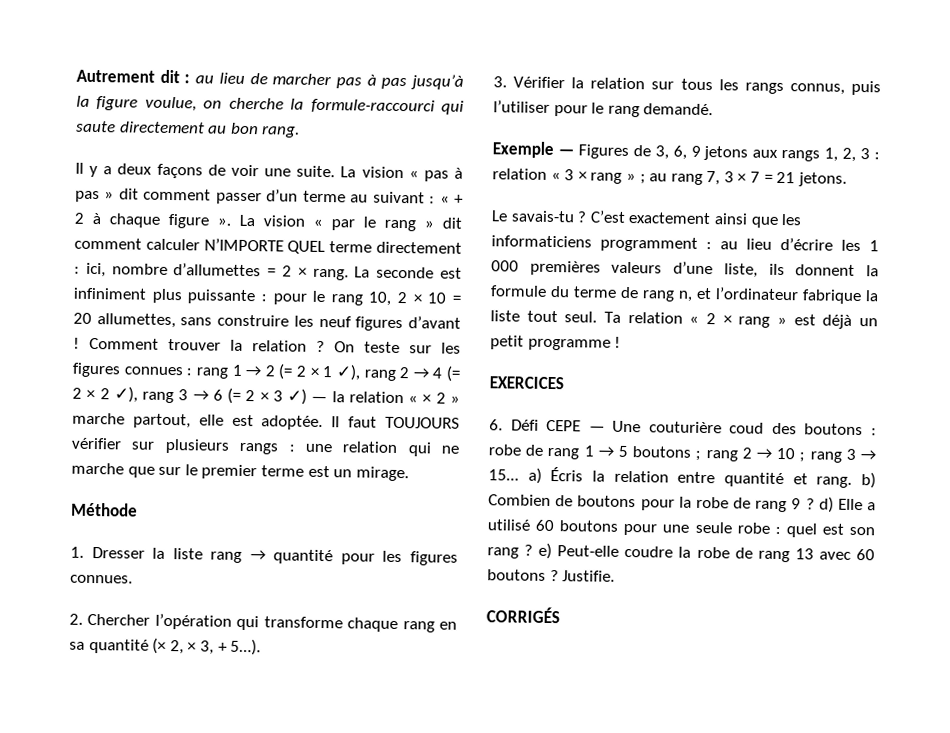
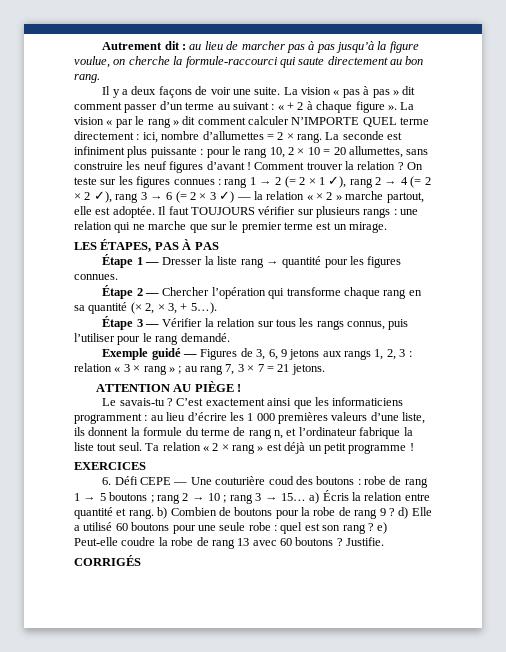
[71,502,138,517] [70,546,84,558] Méthode // 1. -> [74,239,219,252] [102,254,160,268] LES ÉTAPES, PAS À PAS // Étape 1 —
[69,613,83,625] 2. -> [102,285,160,299] Étape 2 —
[493,76,507,88] 3. -> [102,316,160,330] Étape 3 —
(554, 150) none -> [151,348,181,360] guidé
(847, 179) none -> [95,381,242,392] // ATTENTION AU PIÈGE !

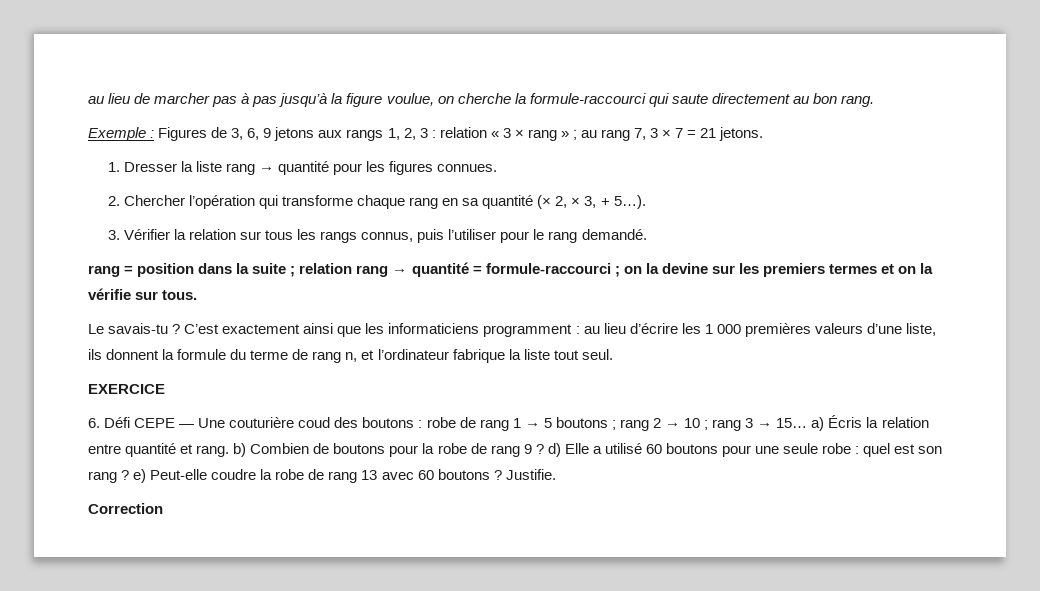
[102,41,187,50] Autrement dit : -> (88, 100) none
[102,86,416,98] [74,101,415,113] [74,116,430,128] [74,131,403,143] [74,146,429,158] [74,161,424,173] [74,176,431,188] [74,191,424,203] [74,206,419,218] [74,221,388,233] [74,239,219,252] [102,254,402,268] [74,274,118,280] [102,285,422,299] [74,302,217,314] [102,316,409,330] [74,333,230,345] [102,348,198,360] Il y a deux façons de voir une suite. La vision « pas à pas » dit comment passer d’un terme au suivant : « + 2 à chaque figure ». La vision « par le rang » dit comment calculer N’IMPORTE QUEL terme directement : ici, nombre d’allumettes = 2 × rang. La seconde est infiniment plus puissante : pour le rang 10, 2 × 10 = 20 allumettes, sans construire les neuf figures d’avant ! Comment trouver la relation ? On teste sur les figures connues : rang 1 → 2 (= 2 × 1 ✓), rang 2 → 4 (= 2 × 2 ✓), rang 3 → 6 (= 2 × 3 ✓) — la relation « × 2 » marche partout, elle est adoptée. Il faut TOUJOURS vérifier sur plusieurs rangs : une relation qui ne marche que sur le premier terme est un mirage. // LES ÉTAPES, PAS À PAS // Étape 1 — Dresser la liste rang → quantité pour les figures connues. // Étape 2 — Chercher l’opération qui transforme chaque rang en sa quantité (× 2, × 3, + 5…). // Étape 3 — Vérifier la relation sur tous les rangs connus, puis l’utiliser pour le rang demandé. // Exemple guidé — -> [88,127,155,141] Exemple :
[95,381,242,392] ATTENTION AU PIÈGE ! -> [107,161,498,175] [107,195,646,209] [107,229,647,243] [88,262,934,277] [88,288,198,300] 1. Dresser la liste rang → quantité pour les figures connues. // 2. Chercher l’opération qui transforme chaque rang en sa quantité (× 2, × 3, + 5…). // 3. Vérifier la relation sur tous les rangs connus, puis l’utiliser pour le rang demandé. // rang = position dans la suite ; relation rang → quantité = formule-raccourci ; on la devine sur les premiers termes et on la vérifie sur tous.
[145,442,414,454] [74,462,146,470] Ta relation « 2 × rang » est déjà un petit programme ! // EXERCICES -> [88,384,165,394] // EXERCICE
[74,555,141,566] CORRIGÉS -> [88,503,163,514] Correction

